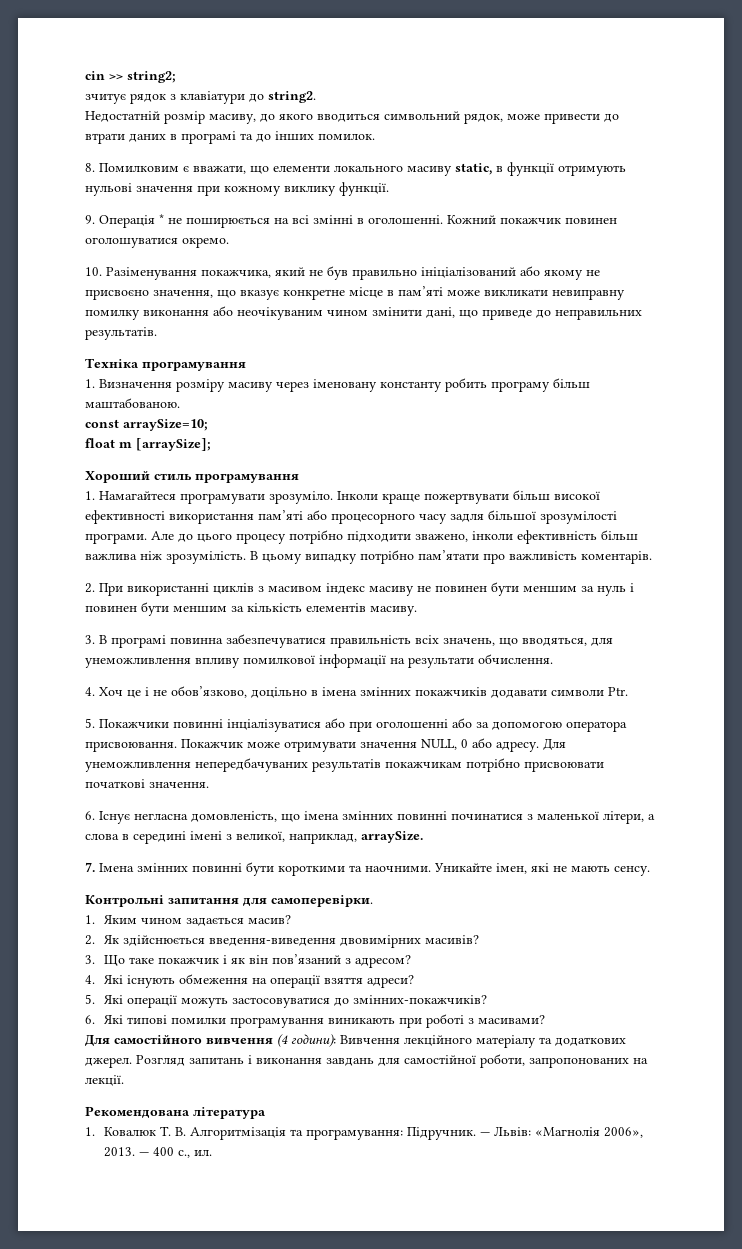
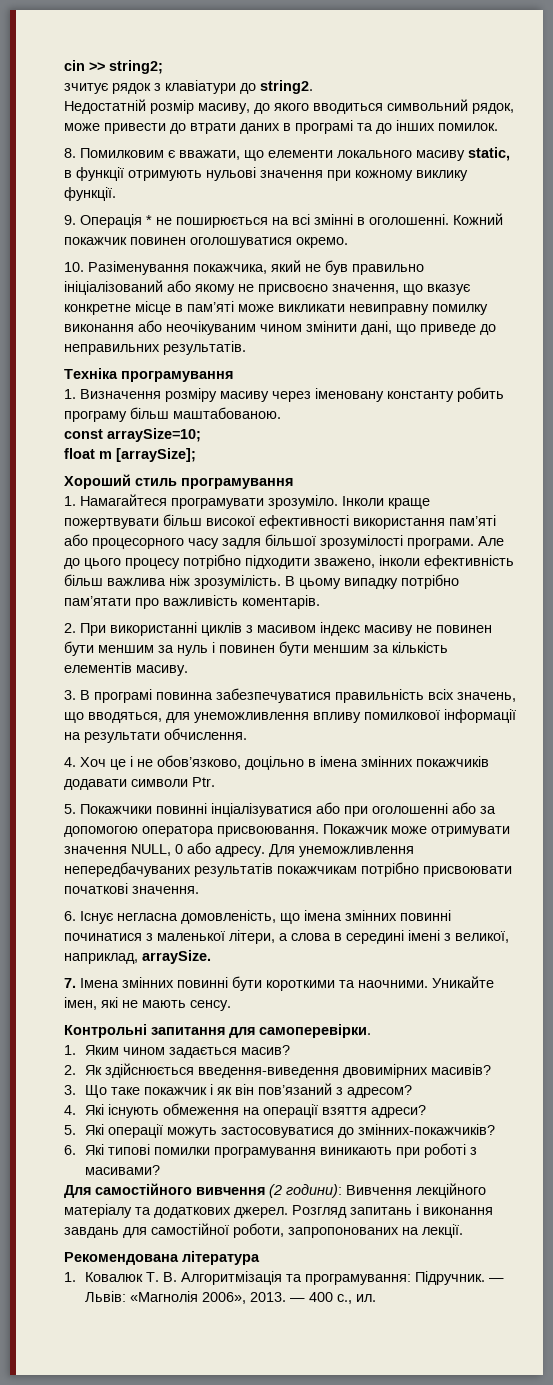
[277,1034,288,1047] (4 -> [269,1184,282,1198] (2

